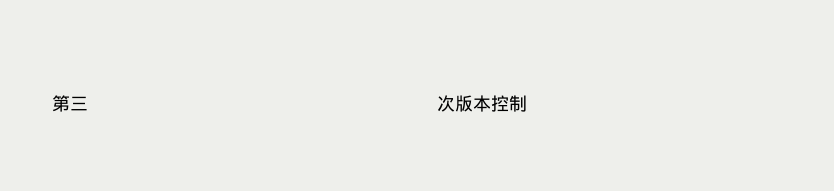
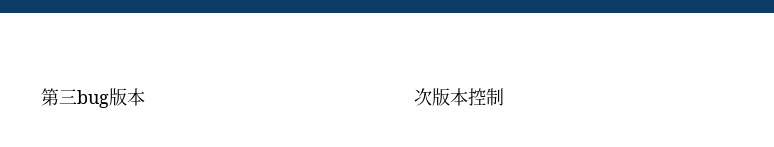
(88, 103) none -> [77,88,145,108] bug版本

